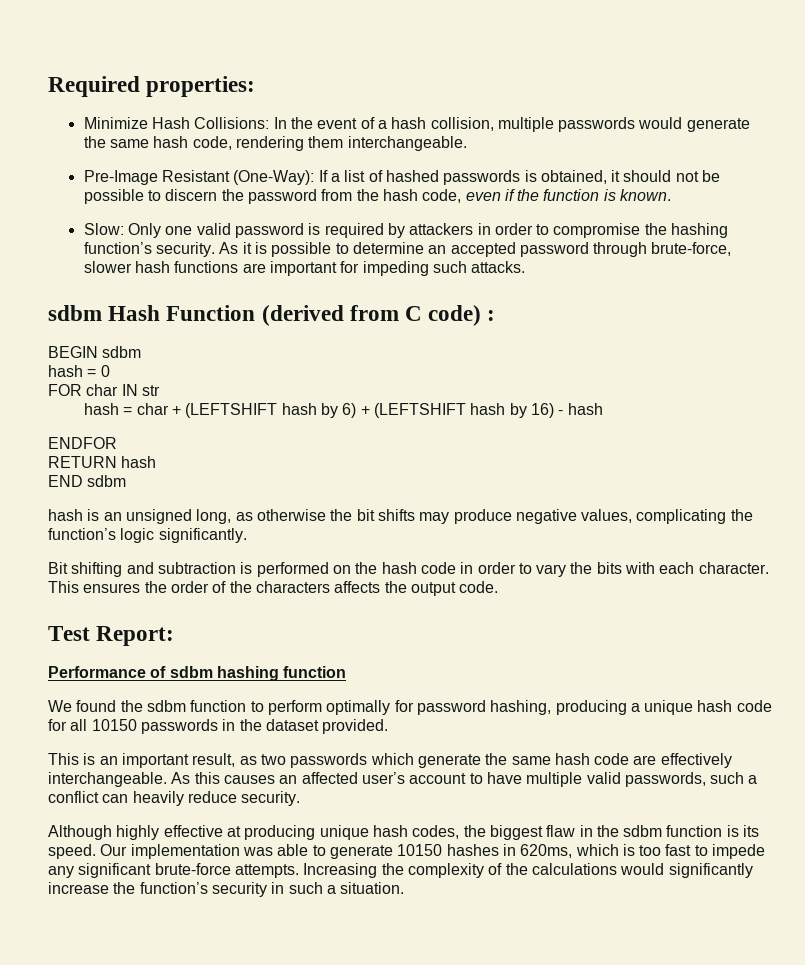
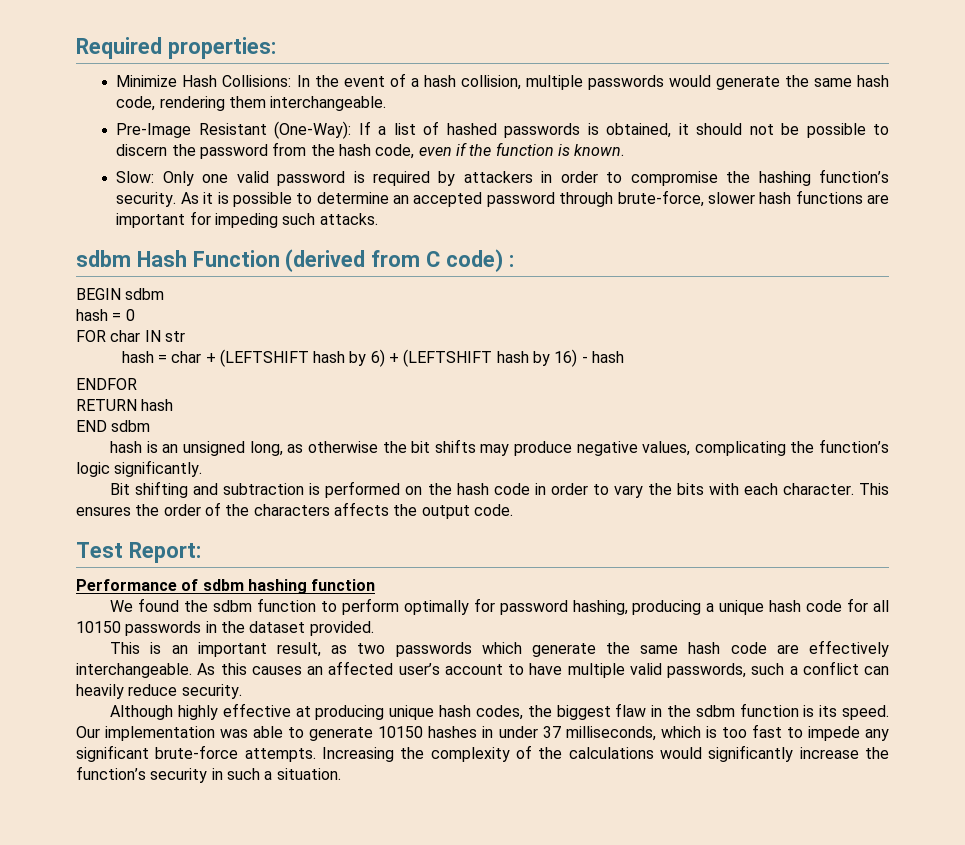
[520,844,573,858] 620ms, -> [498,726,656,741] under 37 milliseconds,

